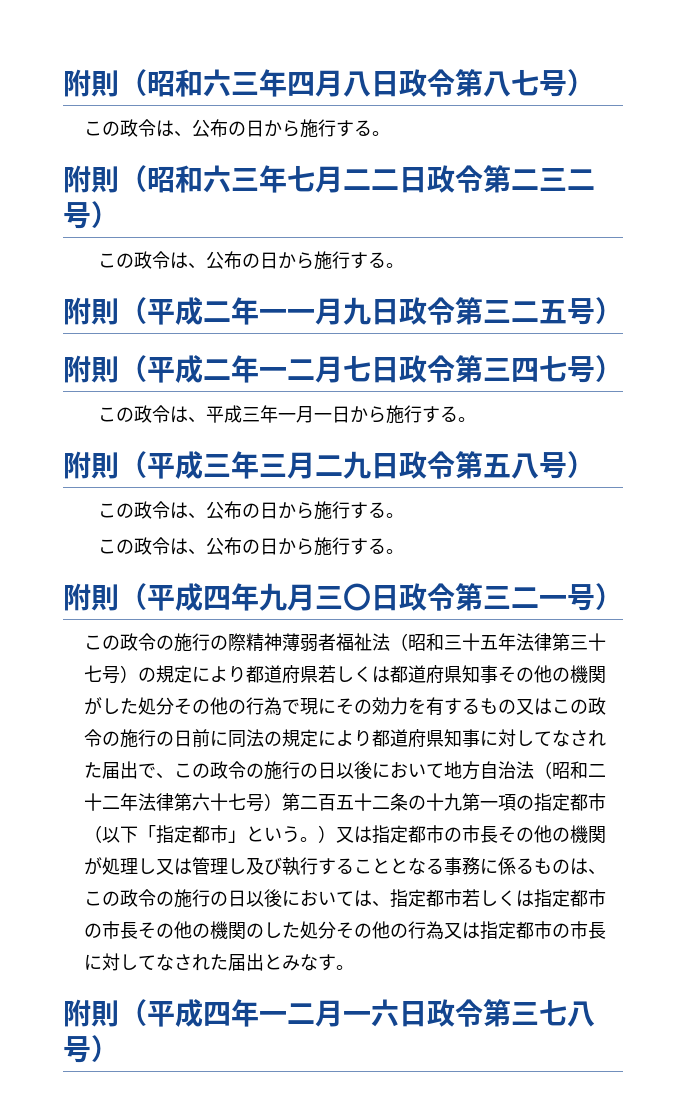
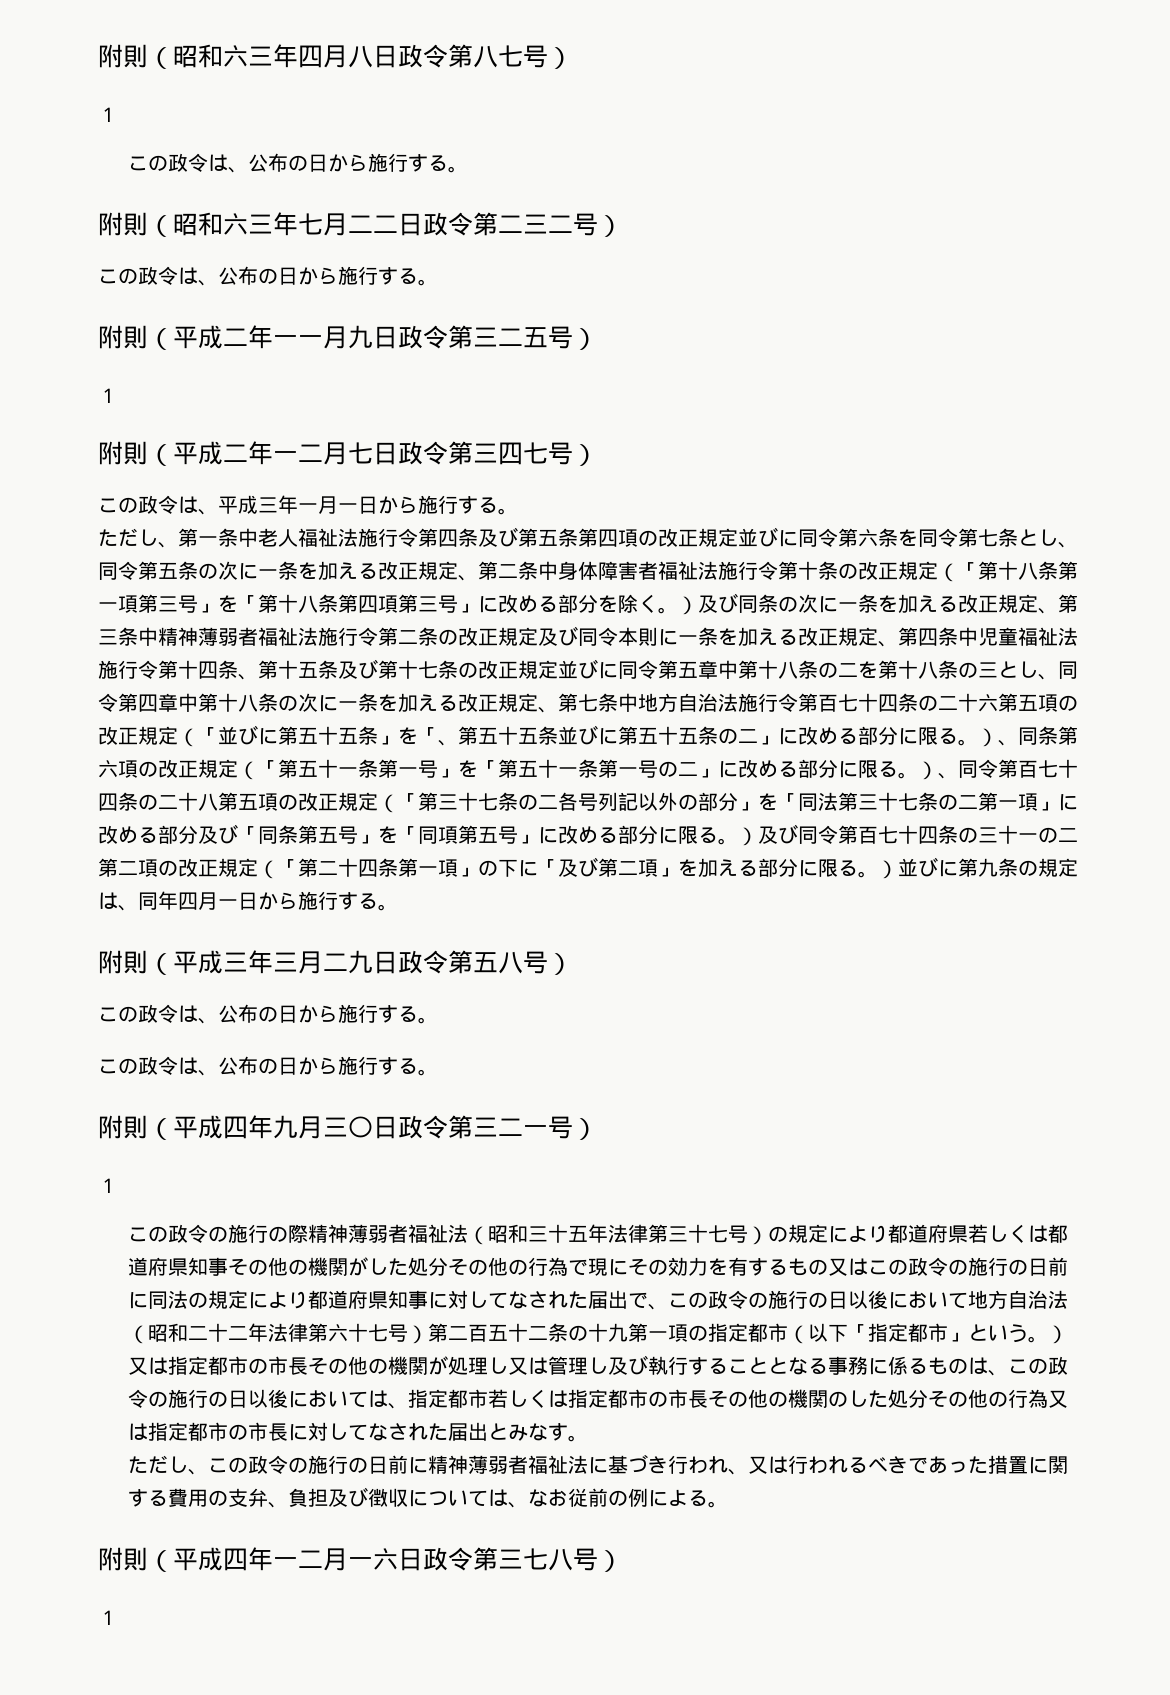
(595, 82) none -> [98,107,118,122] // １
(623, 310) none -> [98,388,118,403] // １
(476, 419) none -> [98,527,1078,548] [98,561,1078,582] [98,593,1078,615] [98,626,1078,647] [98,659,1078,680] [98,693,1078,713] [98,725,1078,747] [98,759,1078,780] [98,792,1078,813] [98,824,1078,846] [98,857,1078,879] [98,891,398,911] // ただし、第一条中老人福祉法施行令第四条及び第五条第四項の改正規定並びに同令第六条を同令第七条とし、同令第五条の次に一条を加える改正規定、第二条中身体障害者福祉法施行令第十条の改正規定（「第十八条第一項第三号」を「第十八条第四項第三号」に改める部分を除く。）及び同条の次に一条を加える改正規定、第三条中精神薄弱者福祉法施行令第二条の改正規定及び同令本則に一条を加える改正規定、第四条中児童福祉法施行令第十四条、第十五条及び第十七条の改正規定並びに同令第五章中第十八条の二を第十八条の三とし、同令第四章中第十八条の次に一条を加える改正規定、第七条中地方自治法施行令第百七十四条の二十六第五項の改正規定（「並びに第五十五条」を「、第五十五条並びに第五十五条の二」に改める部分に限る。）、同条第六項の改正規定（「第五十一条第一号」を「第五十一条第一号の二」に改める部分に限る。）、同令第百七十四条の二十八第五項の改正規定（「第三十七条の二各号列記以外の部分」を「同法第三十七条の二第一項」に改める部分及び「同条第五号」を「同項第五号」に改める部分に限る。）及び同令第百七十四条の三十一の二第二項の改正規定（「第二十四条第一項」の下に「及び第二項」を加える部分に限る。）並びに第九条の規定は、同年四月一日から施行する。
(623, 596) none -> [98,1178,118,1193] // １
(354, 967) none -> [128,1454,1069,1475] [128,1487,729,1508] // ただし、この政令の施行の日前に精神薄弱者福祉法に基づき行われ、又は行われるべきであった措置に関する費用の支弁、負担及び徴収については、なお従前の例による。
(119, 1048) none -> [98,1610,118,1625] // １

